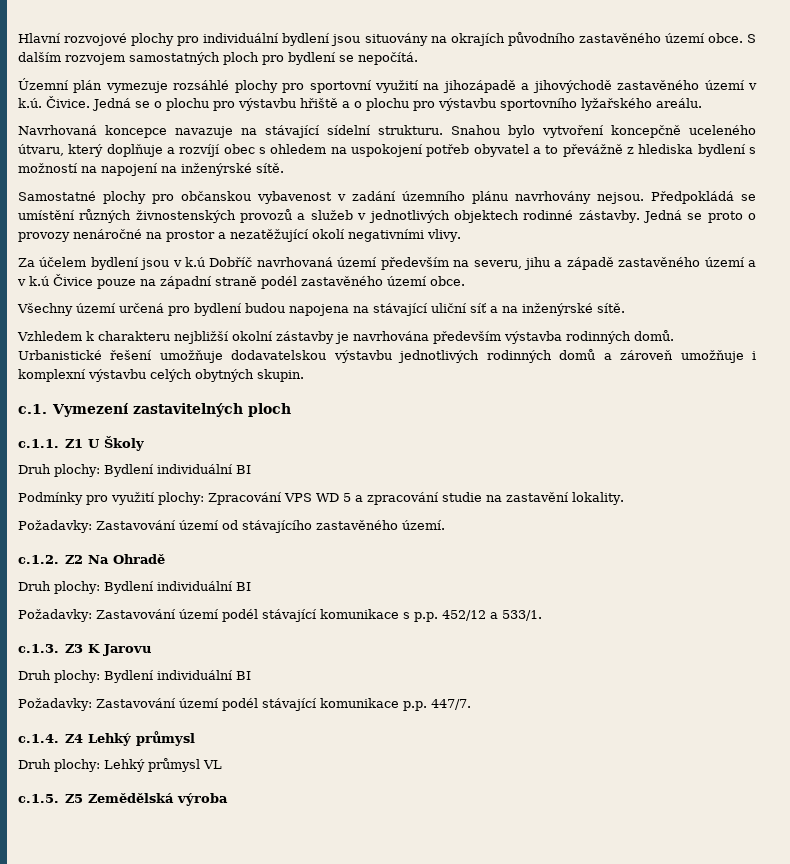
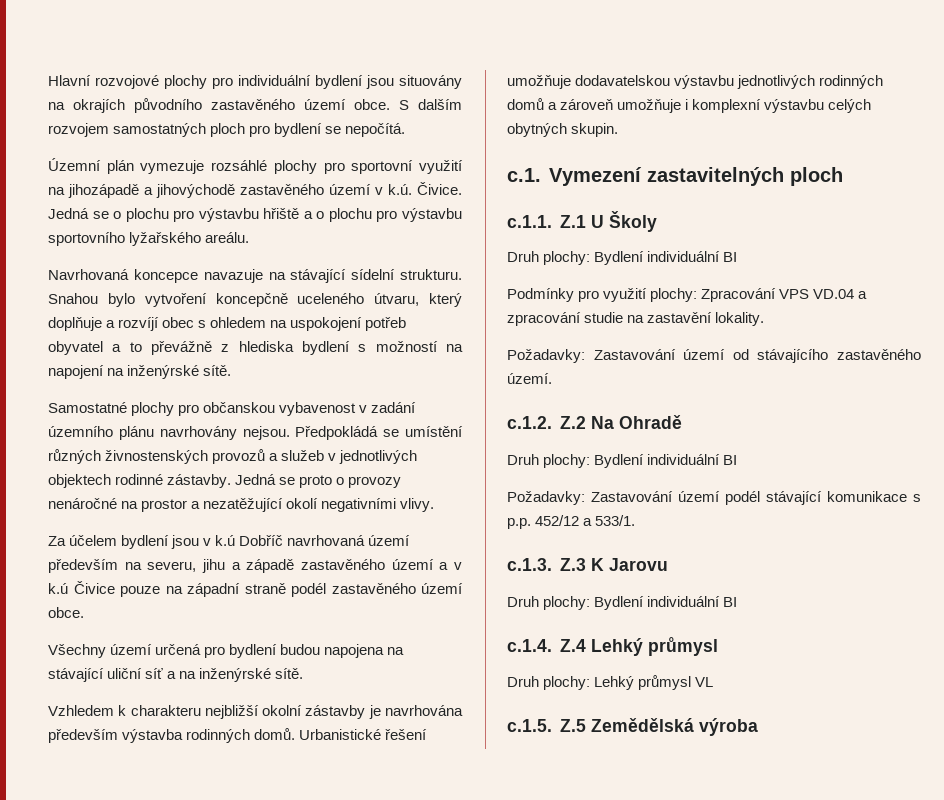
[65,439,84,448] Z1 -> [559,215,586,228] Z.1
[316,493,351,502] WD 5 -> [813,289,855,299] VD.04
[65,555,84,564] Z2 -> [559,416,586,429] Z.2
[65,644,84,653] Z3 -> [559,558,586,571] Z.3
[18,698,471,711] // Požadavky: Zastavování území podél stávající komunikace p.p. 447/7. -> (738, 602) none
[65,734,84,743] Z4 -> [559,639,586,652] Z.4
[65,794,84,803] Z5 -> [559,719,586,732] Z.5

